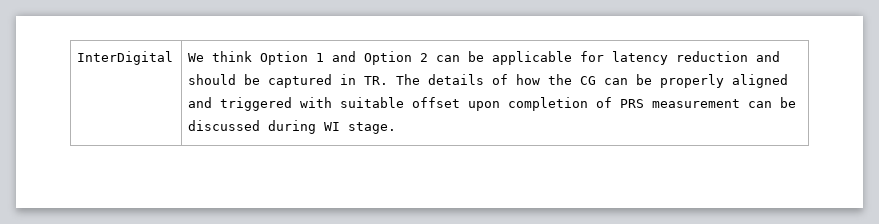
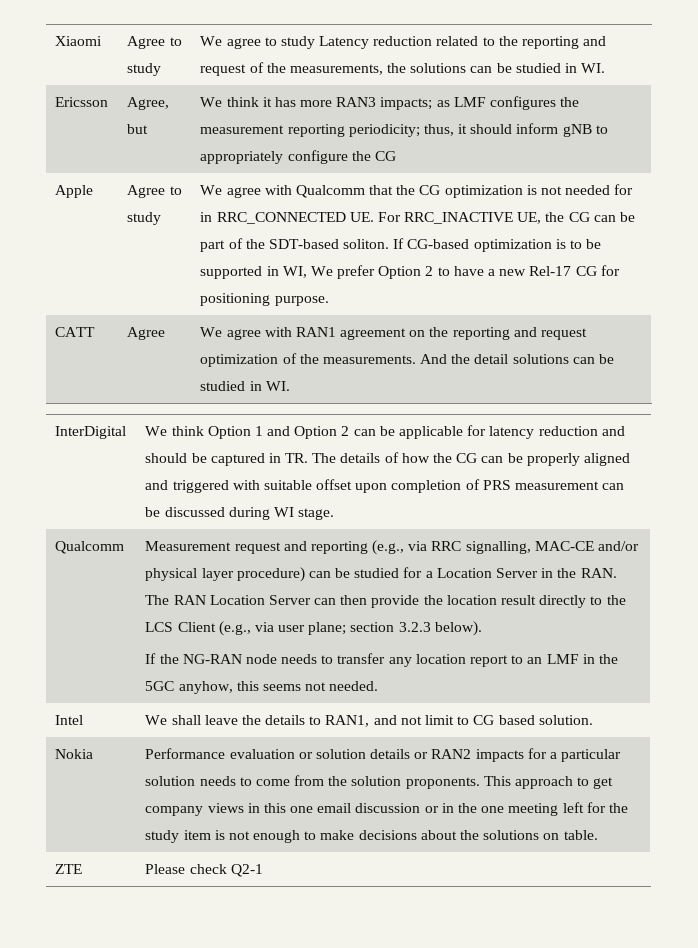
(77, 58) none -> [55,36,103,46] [127,36,182,49] [127,63,162,76] [200,36,607,49] [200,62,606,76] [55,97,109,107] [127,97,170,110] [127,124,149,134] [200,96,580,110] [200,123,608,137] [200,150,396,164] [55,185,94,198] [127,185,182,198] [127,212,162,225] [200,184,634,198] [200,212,636,224] [200,238,602,252] [200,265,620,279] [200,293,329,306] [55,327,96,337] [127,327,166,340] [200,327,588,340] [200,353,615,367] [200,381,290,391] Xiaomi | Agree to study | We agree to study Latency reduction related to the reporting and request of the measurements, the solutions can be studied in WI. // Ericsson | Agree, but | We think it has more RAN3 impacts; as LMF configures the measurement reporting periodicity; thus, it should inform gNB to appropriately configure the CG // Apple | Agree to study | We agree with Qualcomm that the CG optimization is not needed for in RRC_CONNECTED UE. For RRC_INACTIVE UE, the CG can be part of the SDT-based soliton. If CG-based optimization is to be supported in WI, We prefer Option 2 to have a new Rel-17 CG for positioning purpose. // CATT | Agree | We agree with RAN1 agreement on the reporting and request optimization of the measurements. And the detail solutions can be studied in WI. //
(397, 128) none -> [55,541,125,554] [145,540,640,555] [145,567,617,582] [145,595,626,608] [145,621,482,636] [145,653,618,667] [145,681,379,694] [55,715,84,725] [145,715,593,727] [55,749,94,759] [145,748,622,762] [145,775,614,789] [145,802,628,816] [145,830,598,843] [55,864,83,874] [145,864,263,877] // Qualcomm | Measurement request and reporting (e.g., via RRC signalling, MAC-CE and/or physical layer procedure) can be studied for a Location Server in the RAN. The RAN Location Server can then provide the location result directly to the LCS Client (e.g., via user plane; section 3.2.3 below). // If the NG-RAN node needs to transfer any location report to an LMF in the 5GC anyhow, this seems not needed. // Intel | We shall leave the details to RAN1, and not limit to CG based solution. // Nokia | Performance evaluation or solution details or RAN2 impacts for a particular solution needs to come from the solution proponents. This approach to get company views in this one email discussion or in the one meeting left for the study item is not enough to make decisions about the solutions on table. // ZTE | Please check Q2-1

